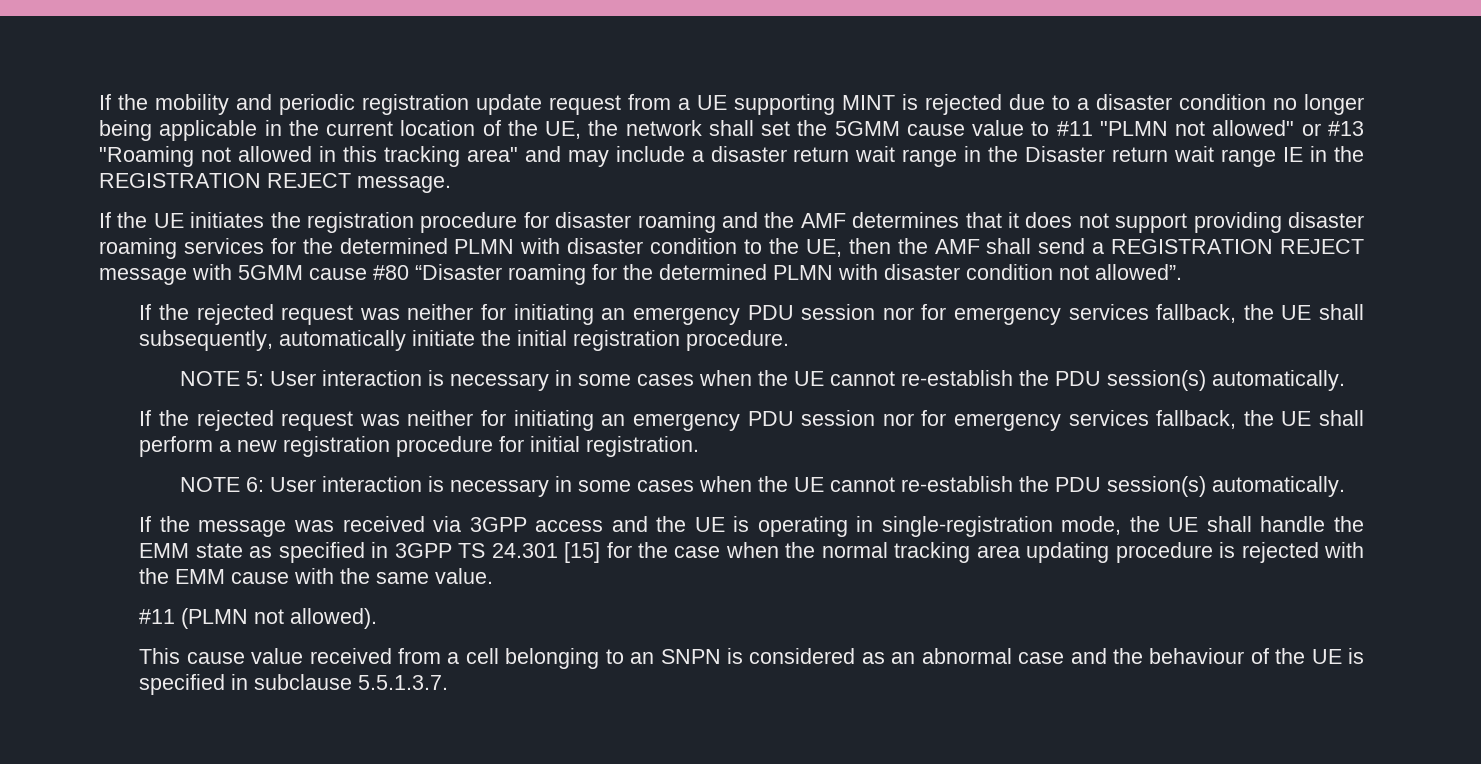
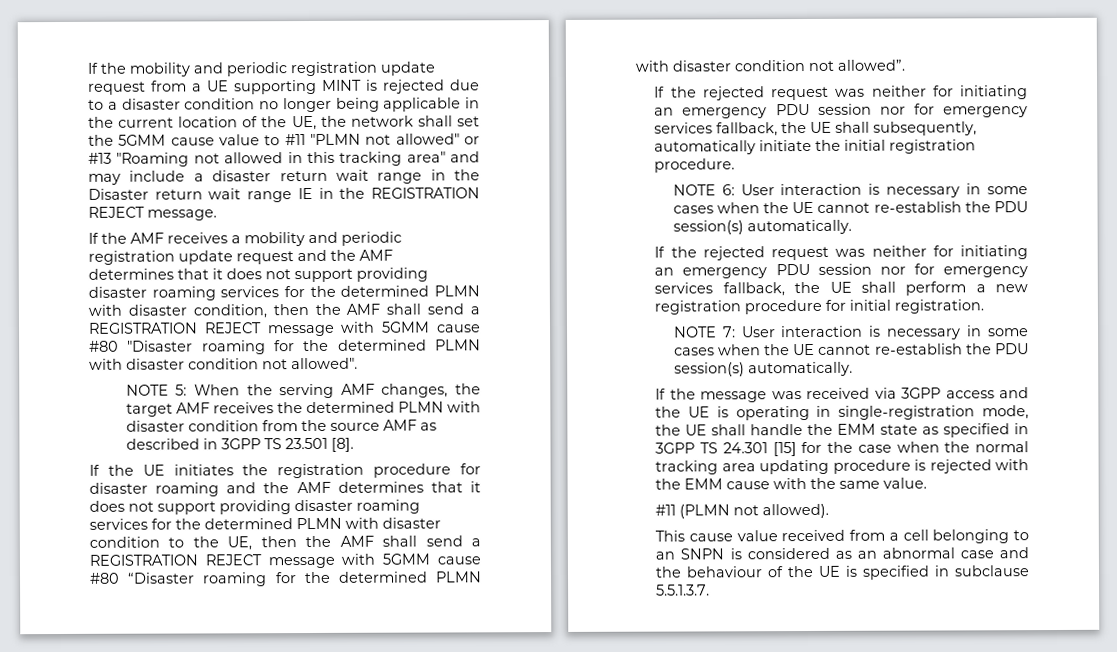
(451, 184) none -> [88,231,402,247] [88,249,393,265] [88,267,428,283] [88,285,480,301] [88,303,480,319] [88,321,482,337] [89,339,481,355] [89,357,358,370] [125,383,481,399] [125,401,481,417] [125,419,437,432] [125,437,354,452] // If the AMF receives a mobility and periodic registration update request and the AMF determines that it does not support providing disaster roaming services for the determined PLMN with disaster condition, then the AMF shall send a REGISTRATION REJECT message with 5GMM cause #80 "Disaster roaming for the determined PLMN with disaster condition not allowed". // NOTE 5: When the serving AMF changes, the target AMF receives the determined PLMN with disaster condition from the source AMF as described in 3GPP TS 23.501 [8].
[245,371,264,386] 5: -> [721,184,735,196] 6:
[245,477,264,492] 6: -> [722,326,736,338] 7:

